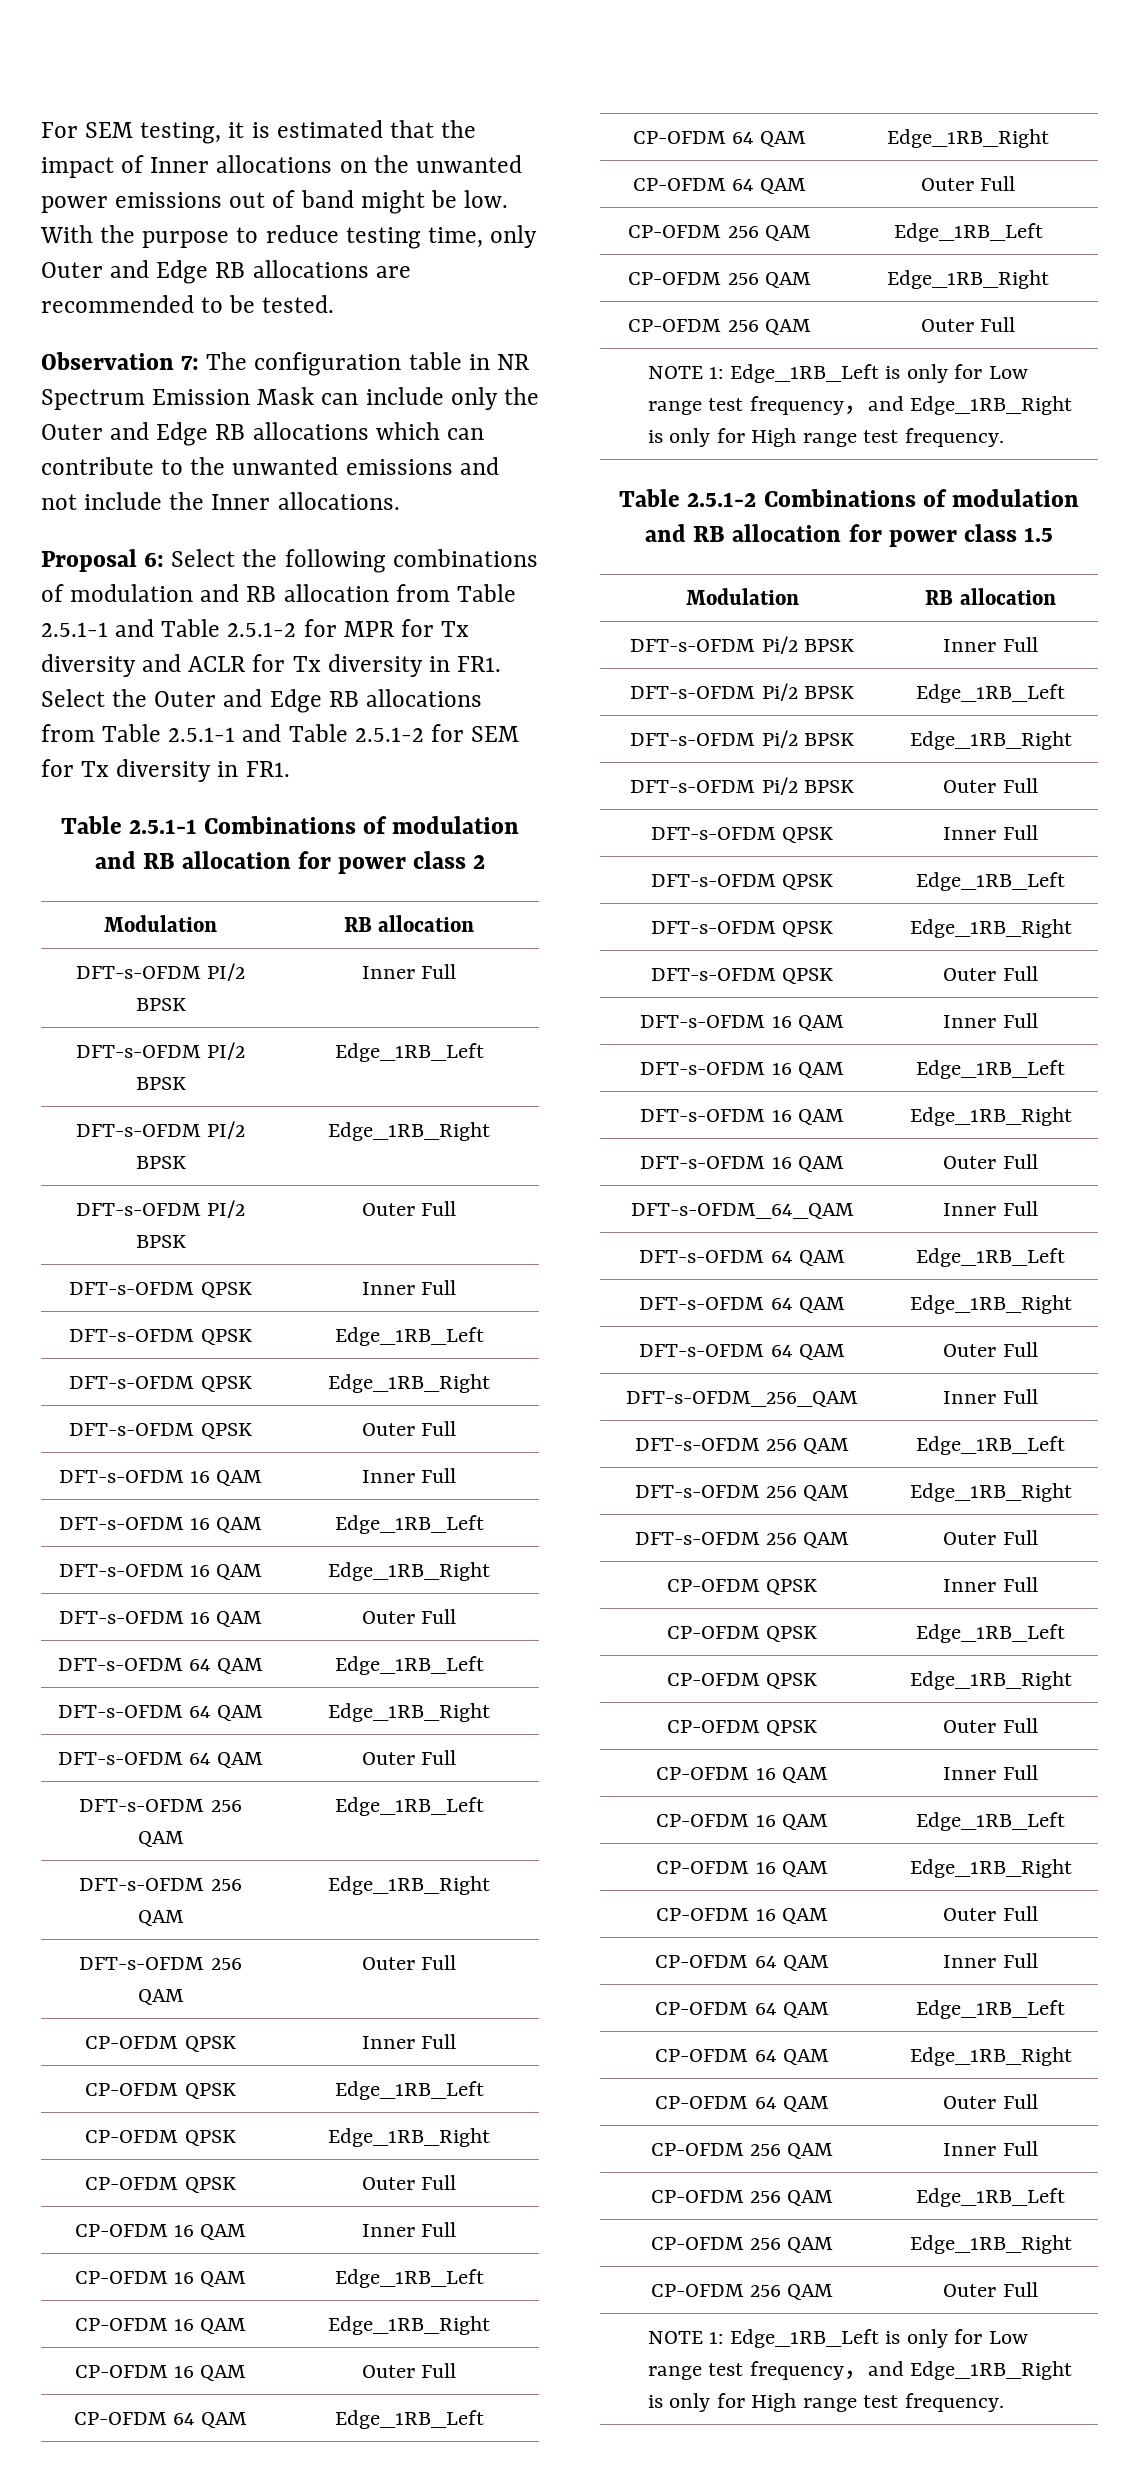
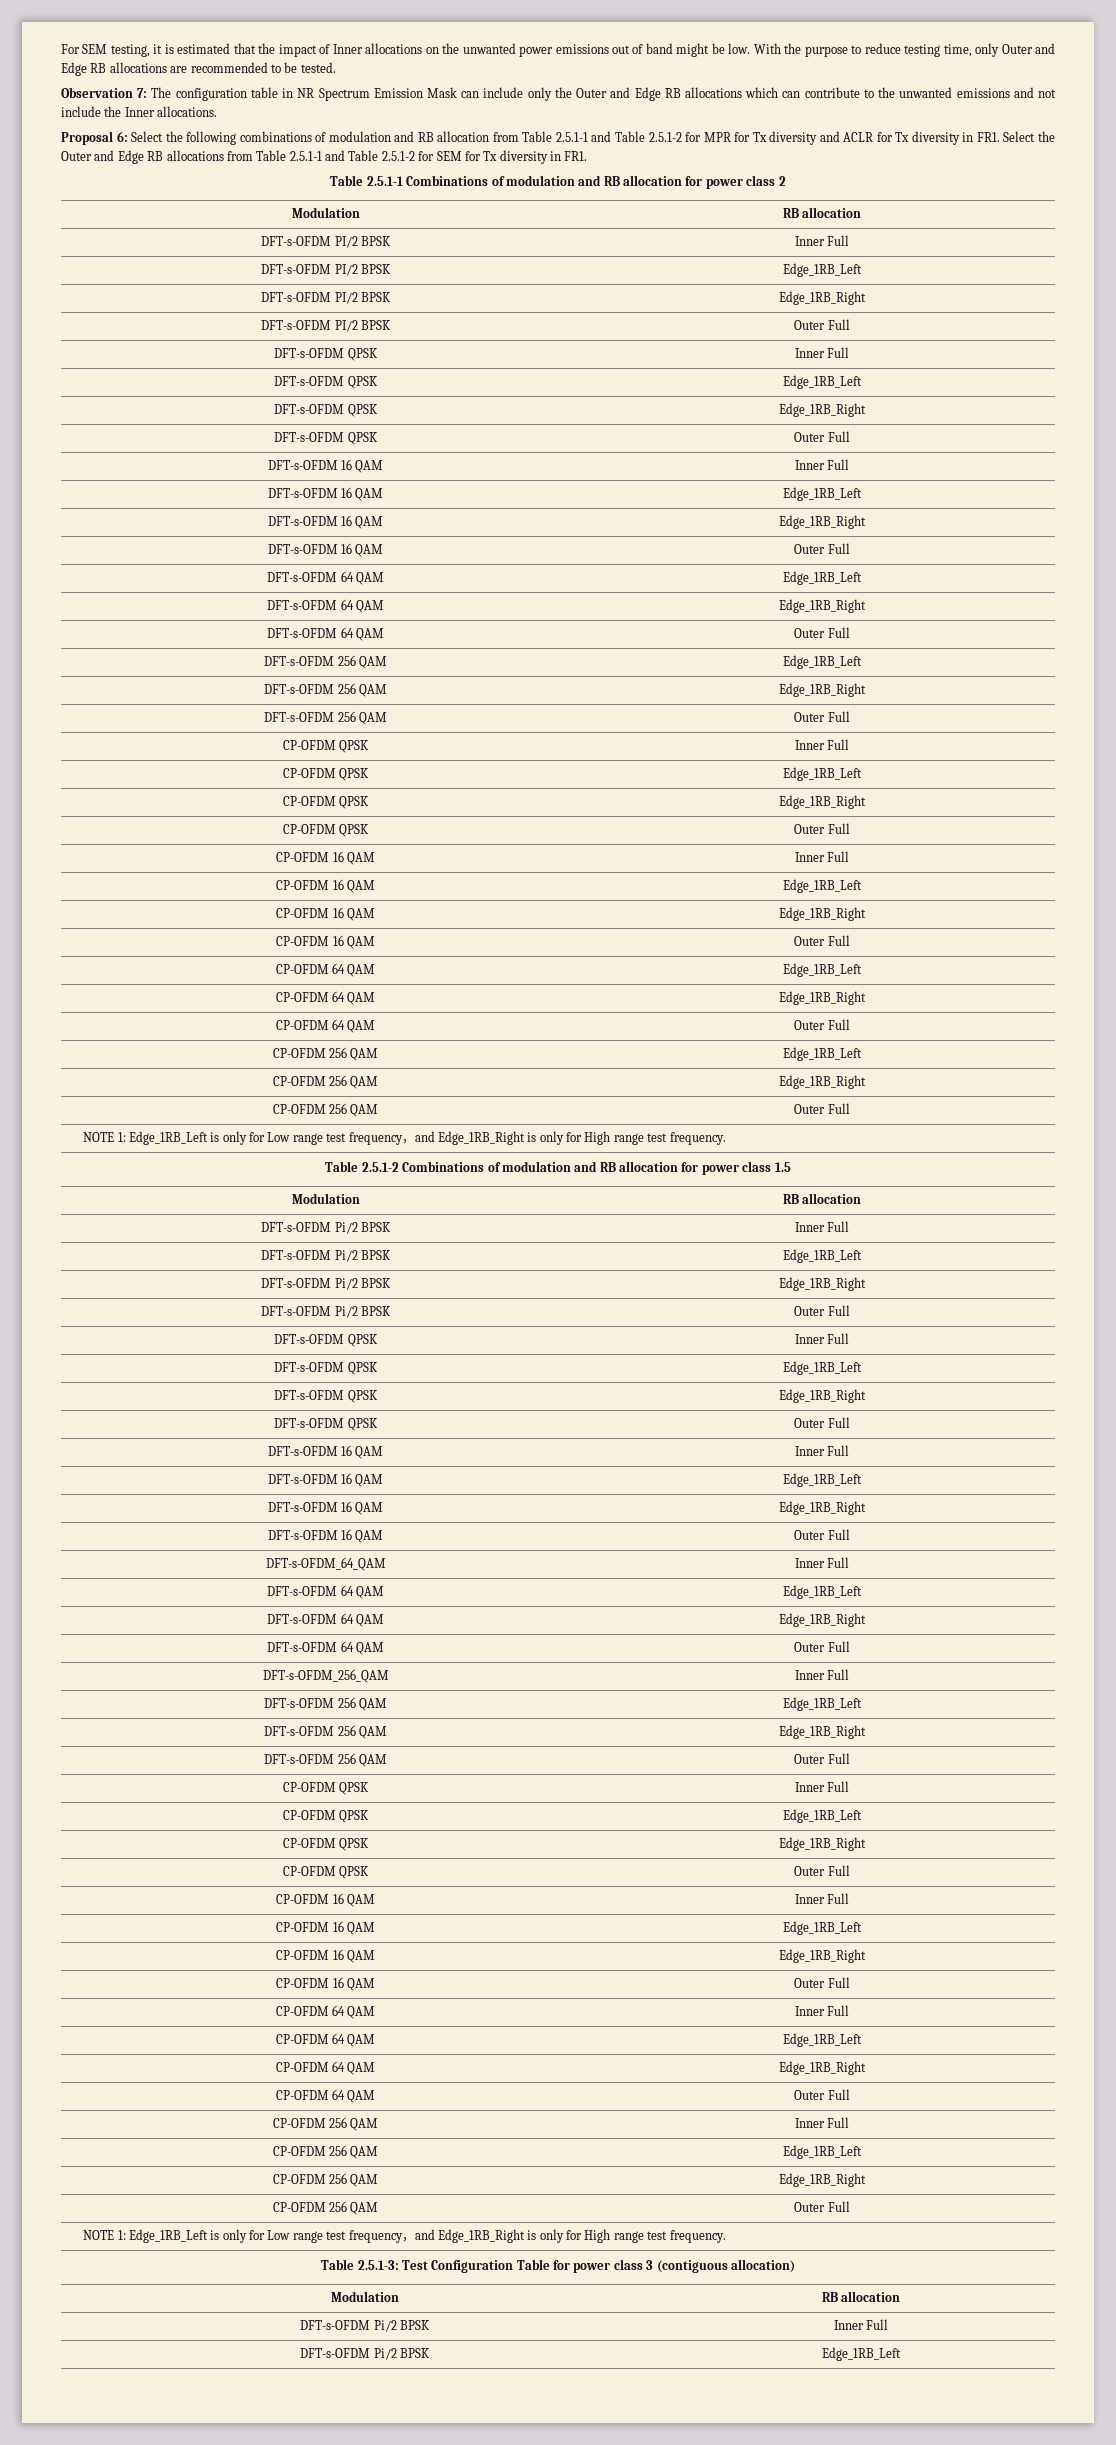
(1004, 2402) none -> [321,2259,795,2273] [330,2291,399,2302] [821,2291,901,2302] [300,2320,430,2332] [833,2319,889,2330] [300,2348,430,2360] [822,2347,901,2361] // Table 2.5.1-3: Test Configuration Table for power class 3 (contiguous allocation) // Modulation | RB allocation // DFT-s-OFDM Pi/2 BPSK | Inner Full // DFT-s-OFDM Pi/2 BPSK | Edge_1RB_Left

